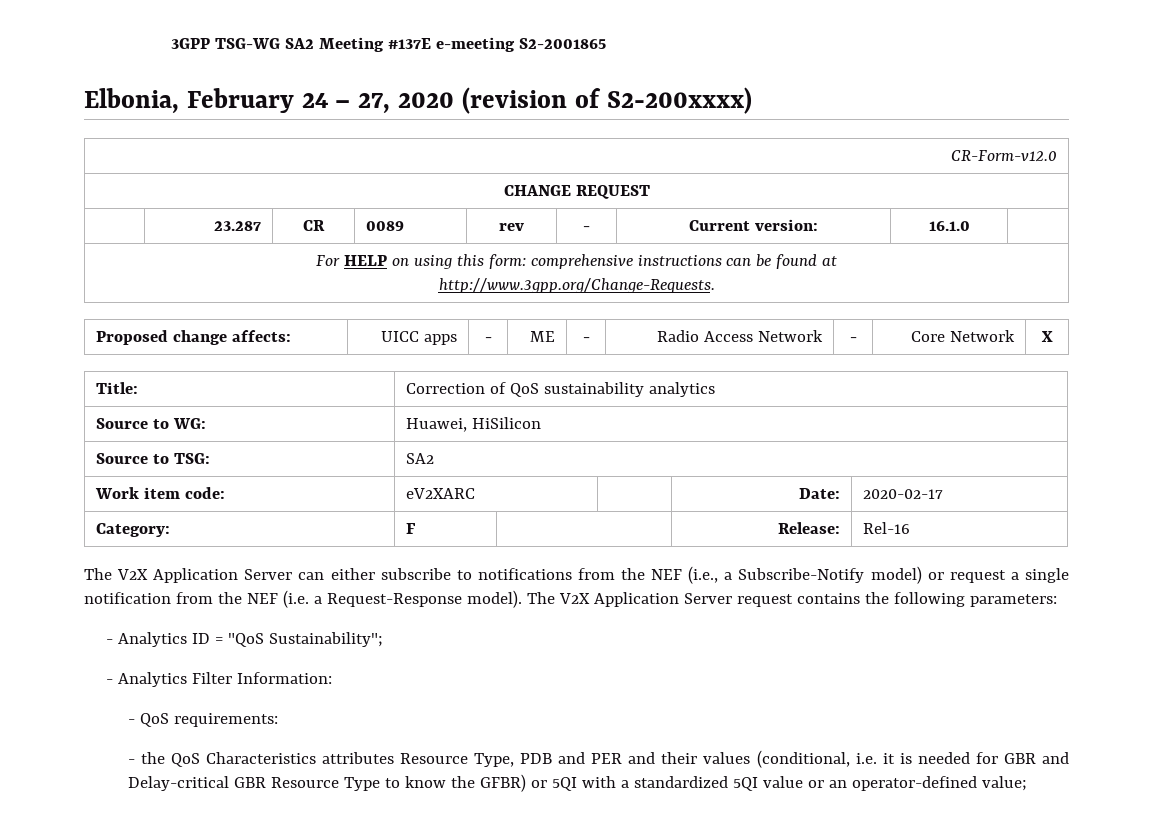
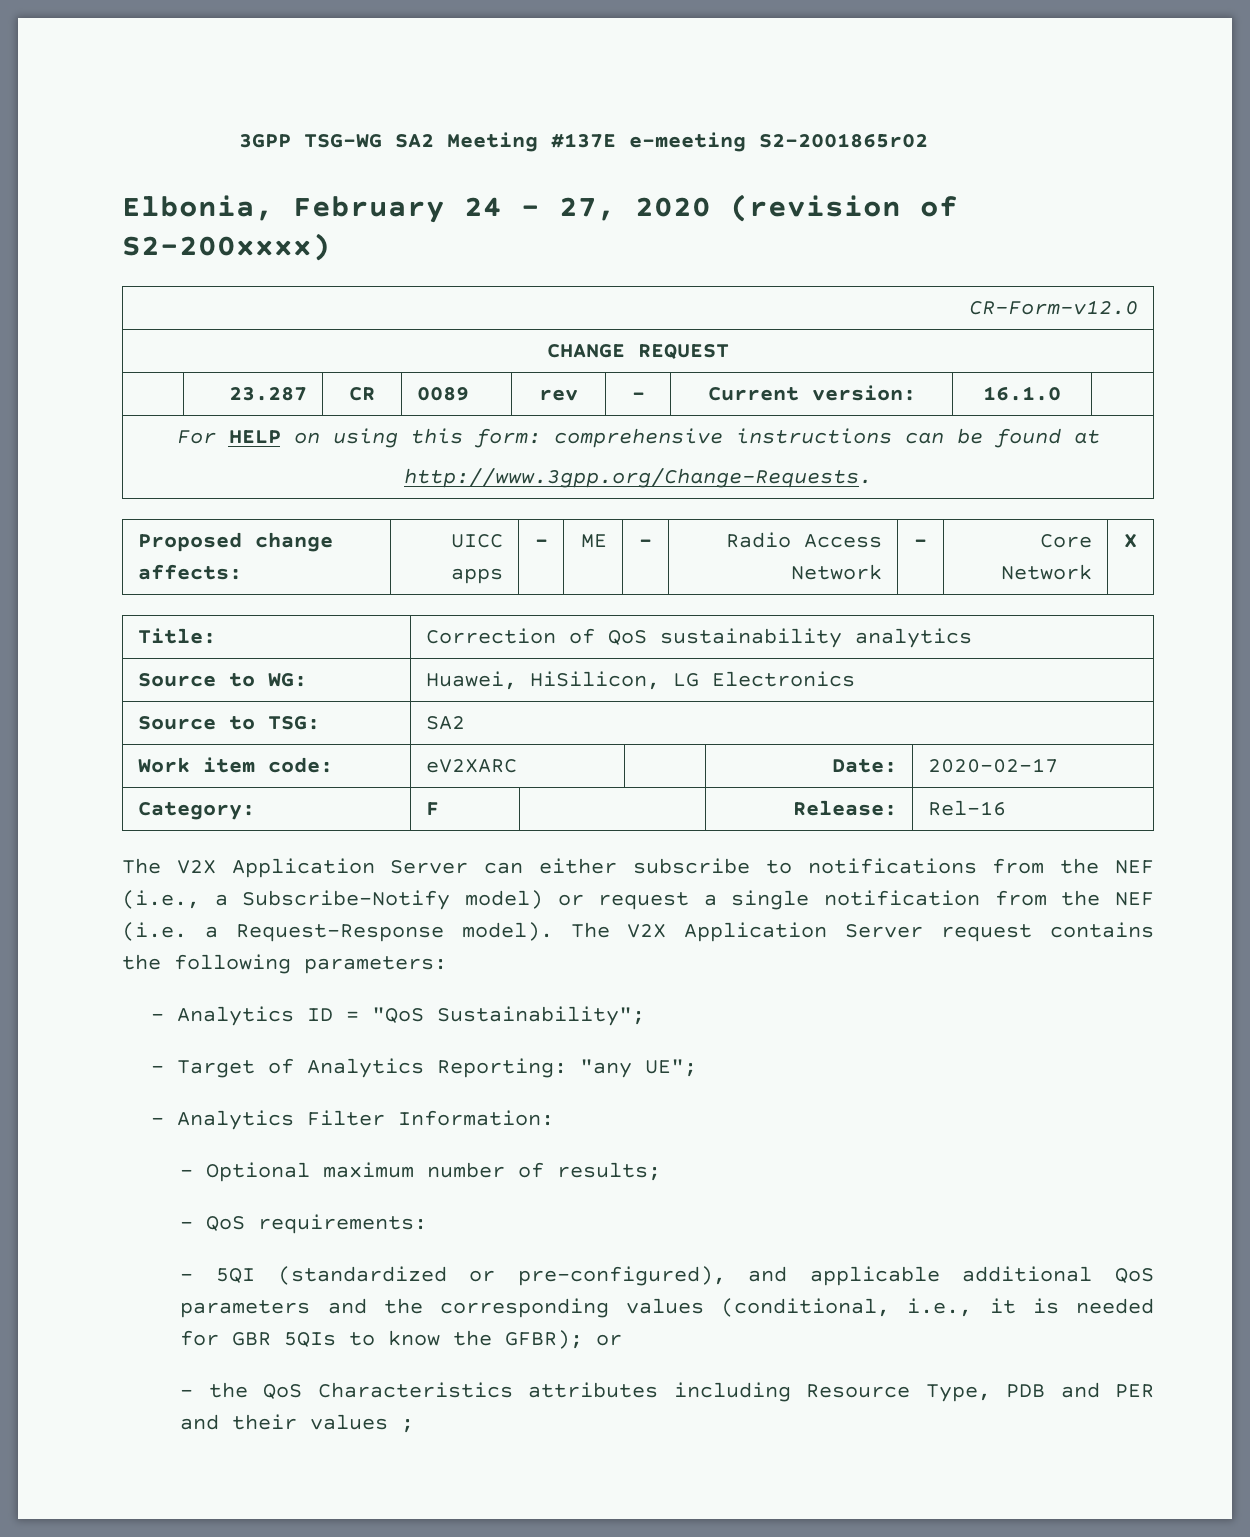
[519,38,607,49] S2-2001865 -> [758,133,928,148] S2-2001865r02
[471,417,541,429] HiSilicon -> [529,671,855,690] HiSilicon, LG Electronics
[117,672,332,687] [127,713,278,727] Analytics Filter Information: // - QoS requirements: -> [177,1058,698,1078] [151,1110,555,1130] [180,1162,662,1182] [180,1214,428,1234] [180,1266,1155,1286] [180,1298,1154,1318] [180,1330,623,1349] Target of Analytics Reporting: "any UE"; // - Analytics Filter Information: // - Optional maximum number of results; // - QoS requirements: // - 5QI (standardized or pre-configured), and applicable additional QoS parameters and the corresponding values (conditional, i.e., it is needed for GBR 5QIs to know the GFBR); or
(394, 758) none -> [673,1382,791,1402] including
[756,750,1070,768] [127,774,1027,792] (conditional, i.e. it is needed for GBR and Delay-critical GBR Resource Type to know the GFBR) or 5QI with a standardized 5QI value or an operator-defined value; -> [401,1418,415,1433] ;

